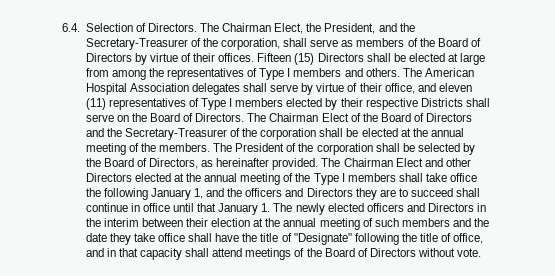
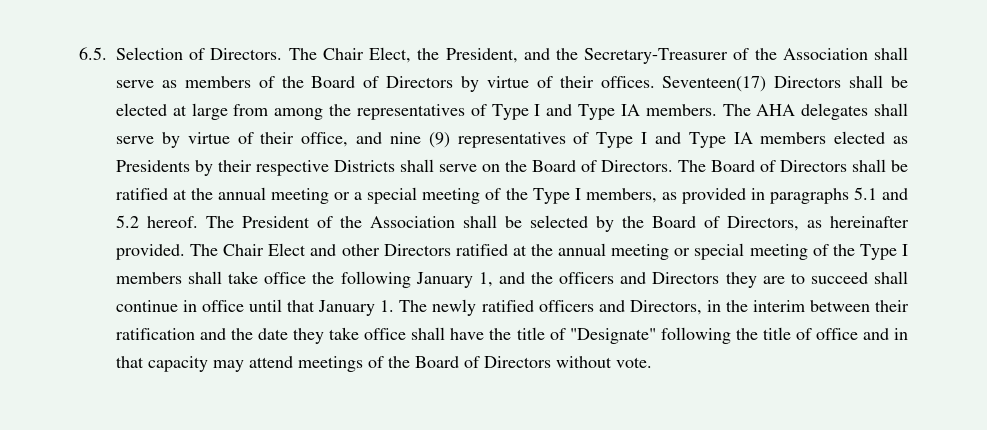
[62,23,80,32] 6.4. -> [79,47,107,60] 6.5.
[222,23,272,32] Chairman -> [322,48,364,60] Chair
[221,38,281,50] corporation, -> [782,48,868,60] Association
[257,53,315,65] Fifteen (15) -> [662,76,767,92] Seventeen(17)
[293,68,474,77] [85,83,189,95] members and others. The American Hospital Association -> [546,104,796,120] and Type IA members. The AHA
[438,83,472,92] [85,98,323,110] eleven (11) representatives of Type I members elected -> [389,131,909,148] [116,160,190,172] nine (9) representatives of Type I and Type IA members elected as Presidents
[269,113,473,122] [85,128,464,140] [85,143,211,155] Chairman Elect of the Board of Directors and the Secretary-Treasurer of the corporation shall be elected at the annual meeting of the members. -> [711,159,908,172] [116,187,908,204] [116,215,198,228] Board of Directors shall be ratified at the annual meeting or a special meeting of the Type I members, as provided in paragraphs 5.1 and 5.2 hereof.
[316,143,373,155] corporation -> [370,216,455,228] Association
[343,158,393,167] Chairman -> [223,244,265,256] Chair
[134,173,281,185] elected at the annual meeting -> [455,243,808,260] ratified at the annual meeting or special meeting
[327,203,475,212] elected officers and Directors -> [481,300,702,315] ratified officers and Directors,
[211,218,450,230] election at the annual meeting of such members -> [116,328,195,340] ratification
[453,233,484,244] office, -> [815,328,858,340] office
[185,248,210,257] shall -> [213,360,244,372] may

